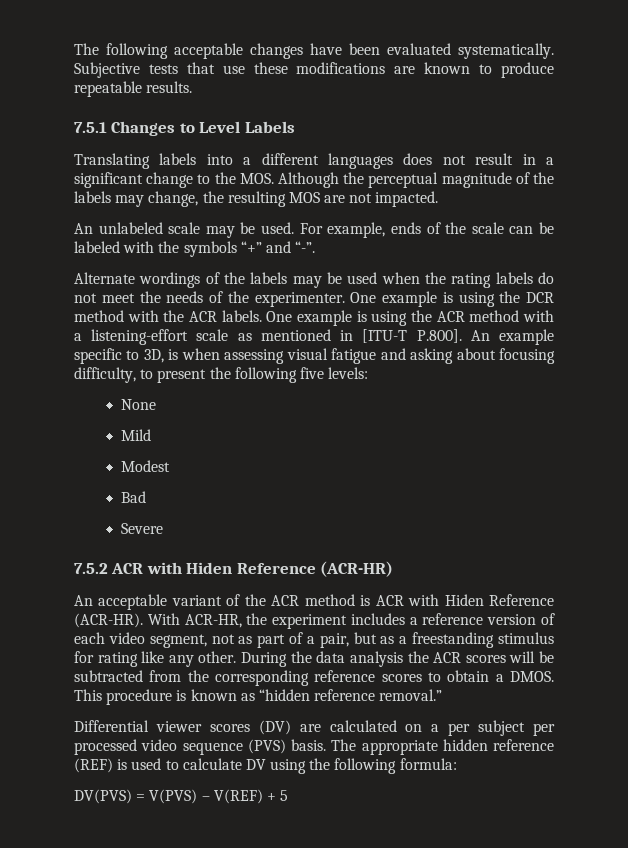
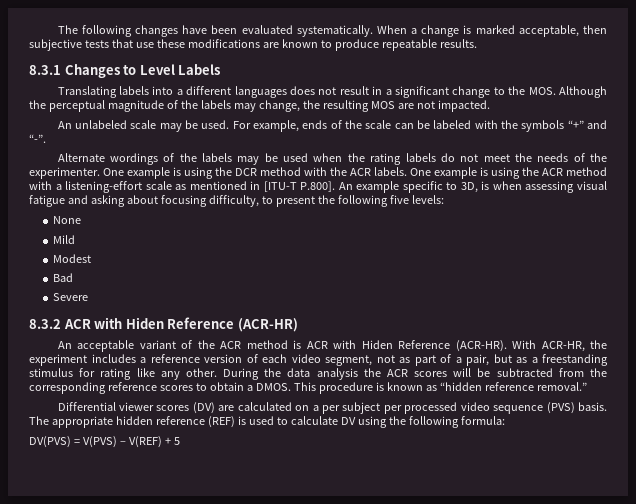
[174,43,243,59] acceptable -> (132, 31) none
[74,62,140,78] Subjective -> [376,25,608,37] [29,39,82,51] When a change is marked acceptable, then subjective
[74,122,107,133] 7.5.1 -> [29,65,61,75] 8.3.1
[74,563,108,574] 7.5.2 -> [29,319,61,329] 8.3.2

